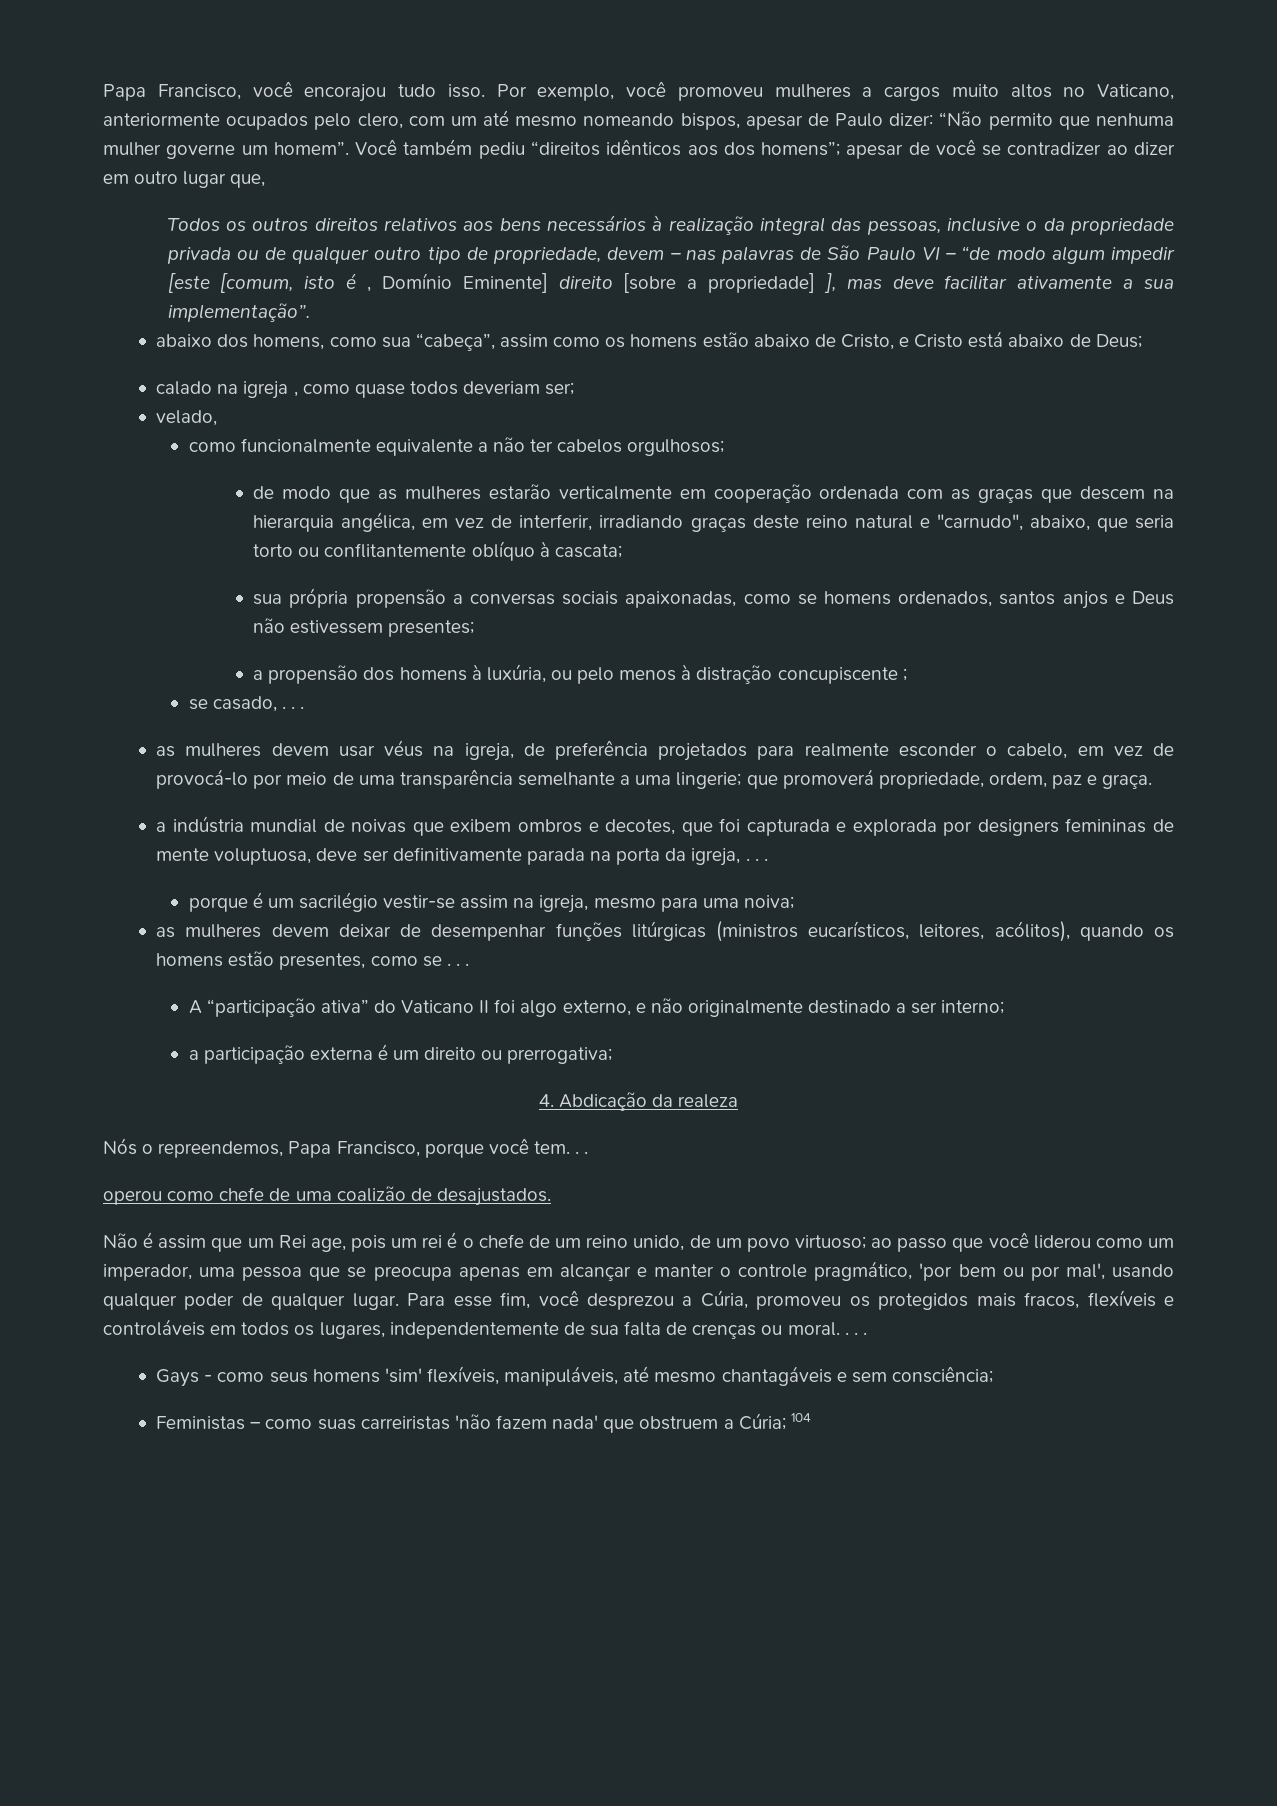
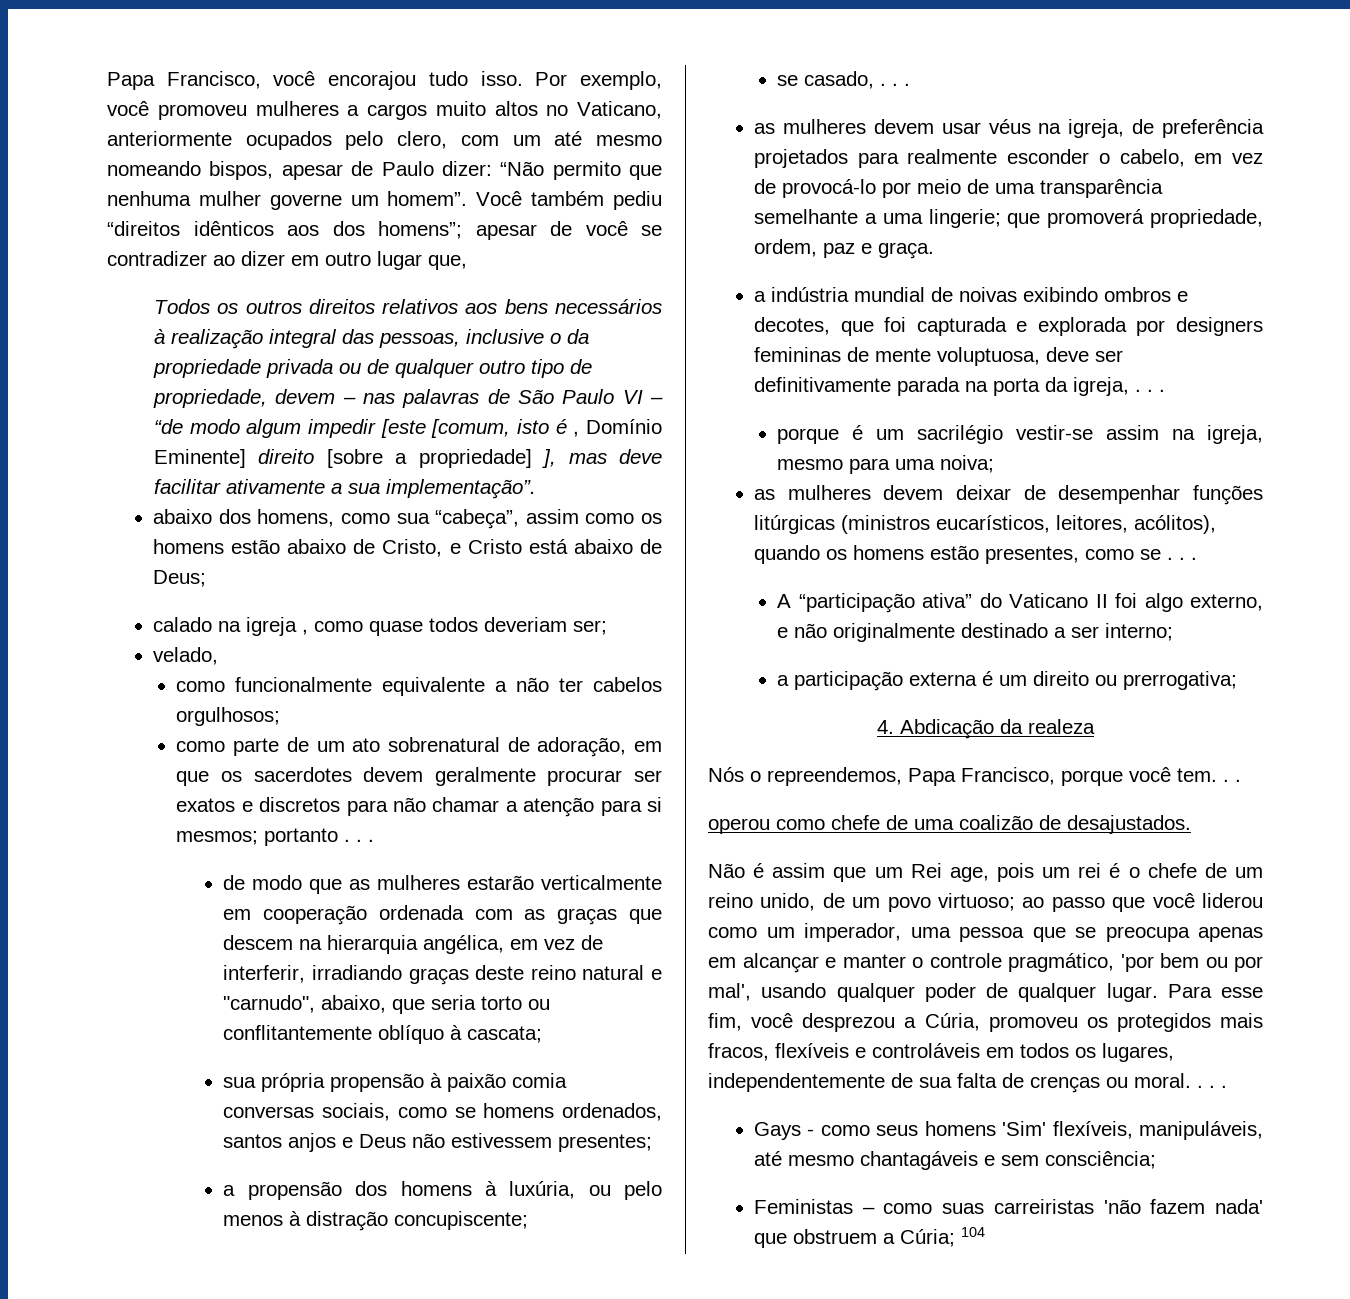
(725, 447) none -> [176,737,662,757] [176,767,662,786] [176,797,662,817] [176,828,375,846] // como parte de um ato sobrenatural de adoração, em que os sacerdotes devem geralmente procurar ser exatos e discretos para não chamar a atenção para si mesmos; portanto . . .
[452,591,737,608] a conversas sociais apaixonadas, -> [430,1073,568,1092] [223,1103,391,1121] à paixão comia conversas sociais,
[777,667,907,684] concupiscente ; -> [394,1211,529,1230] concupiscente;
[412,819,512,836] que exibem -> [1023,287,1099,302] exibindo
[384,1368,422,1383] 'sim' -> [1002,1121,1047,1136] 'Sim'

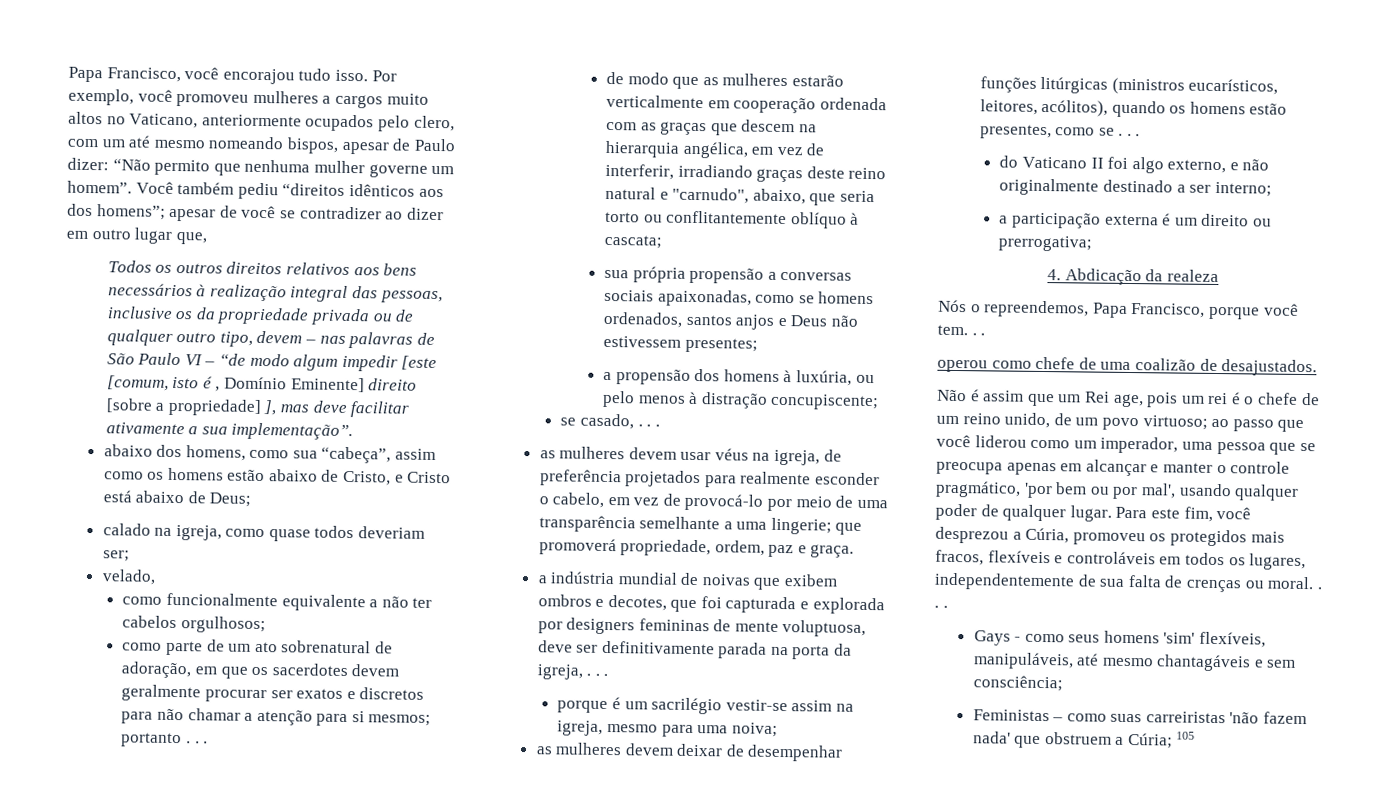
[549,333,561,344] o -> [175,311,194,320] os
[530,359,592,378] [152,389,267,408] tipo de propriedade, -> [219,331,253,347] tipo,
[246,617,309,636] igreja , -> [175,525,222,541] igreja,
[430,1073,568,1092] [223,1103,391,1121] à paixão comia conversas sociais, -> [767,271,853,281] [603,289,752,307] a conversas sociais apaixonadas,
[1023,287,1099,302] exibindo -> [753,574,839,590] que exibem
[777,593,973,613] A “participação ativa” -> (1141, 135) none
[1221,987,1263,998] esse -> [1150,508,1180,519] este
[1002,1121,1047,1136] 'Sim' -> [1163,632,1196,644] 'sim'
[961,1227,986,1237] 104 -> [1176,731,1196,740] 105

